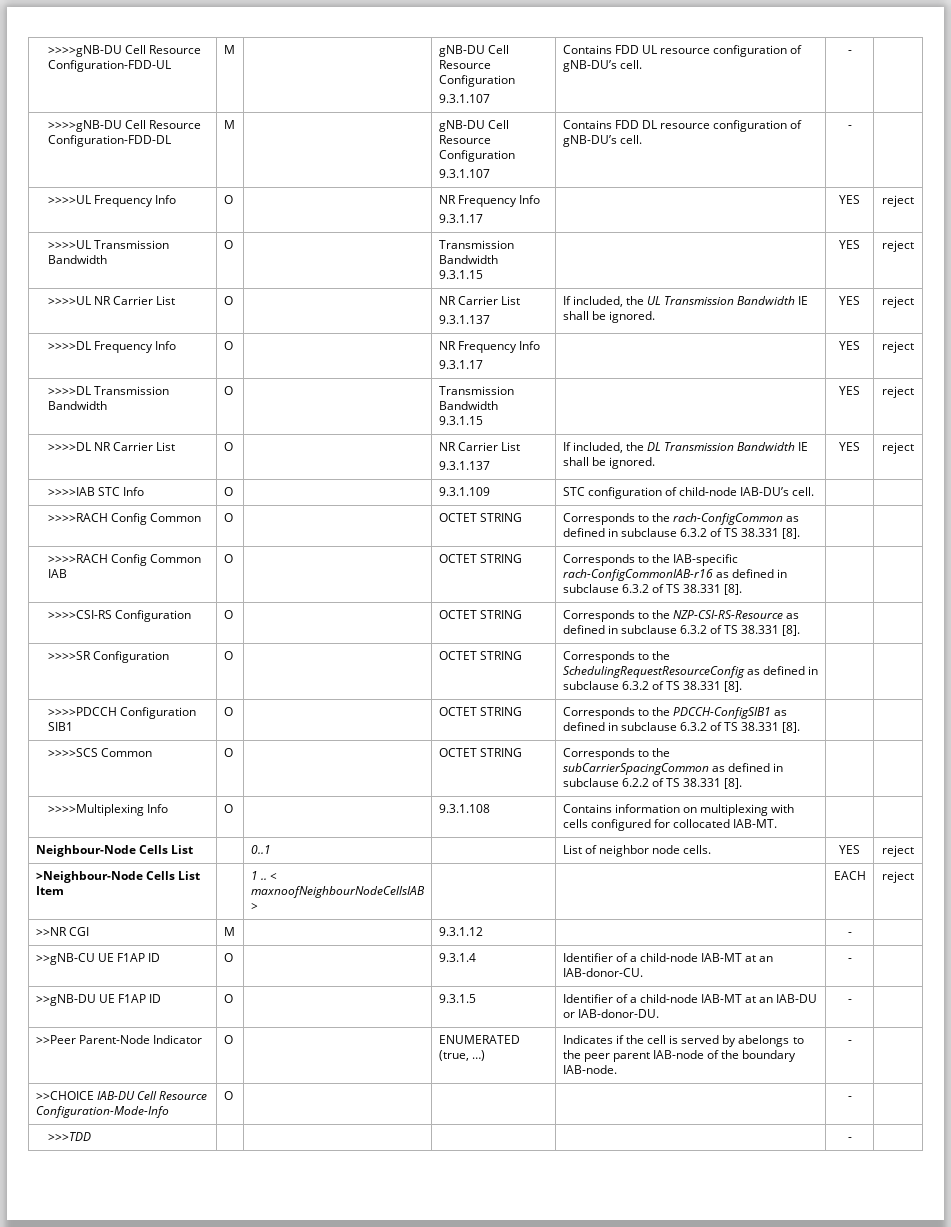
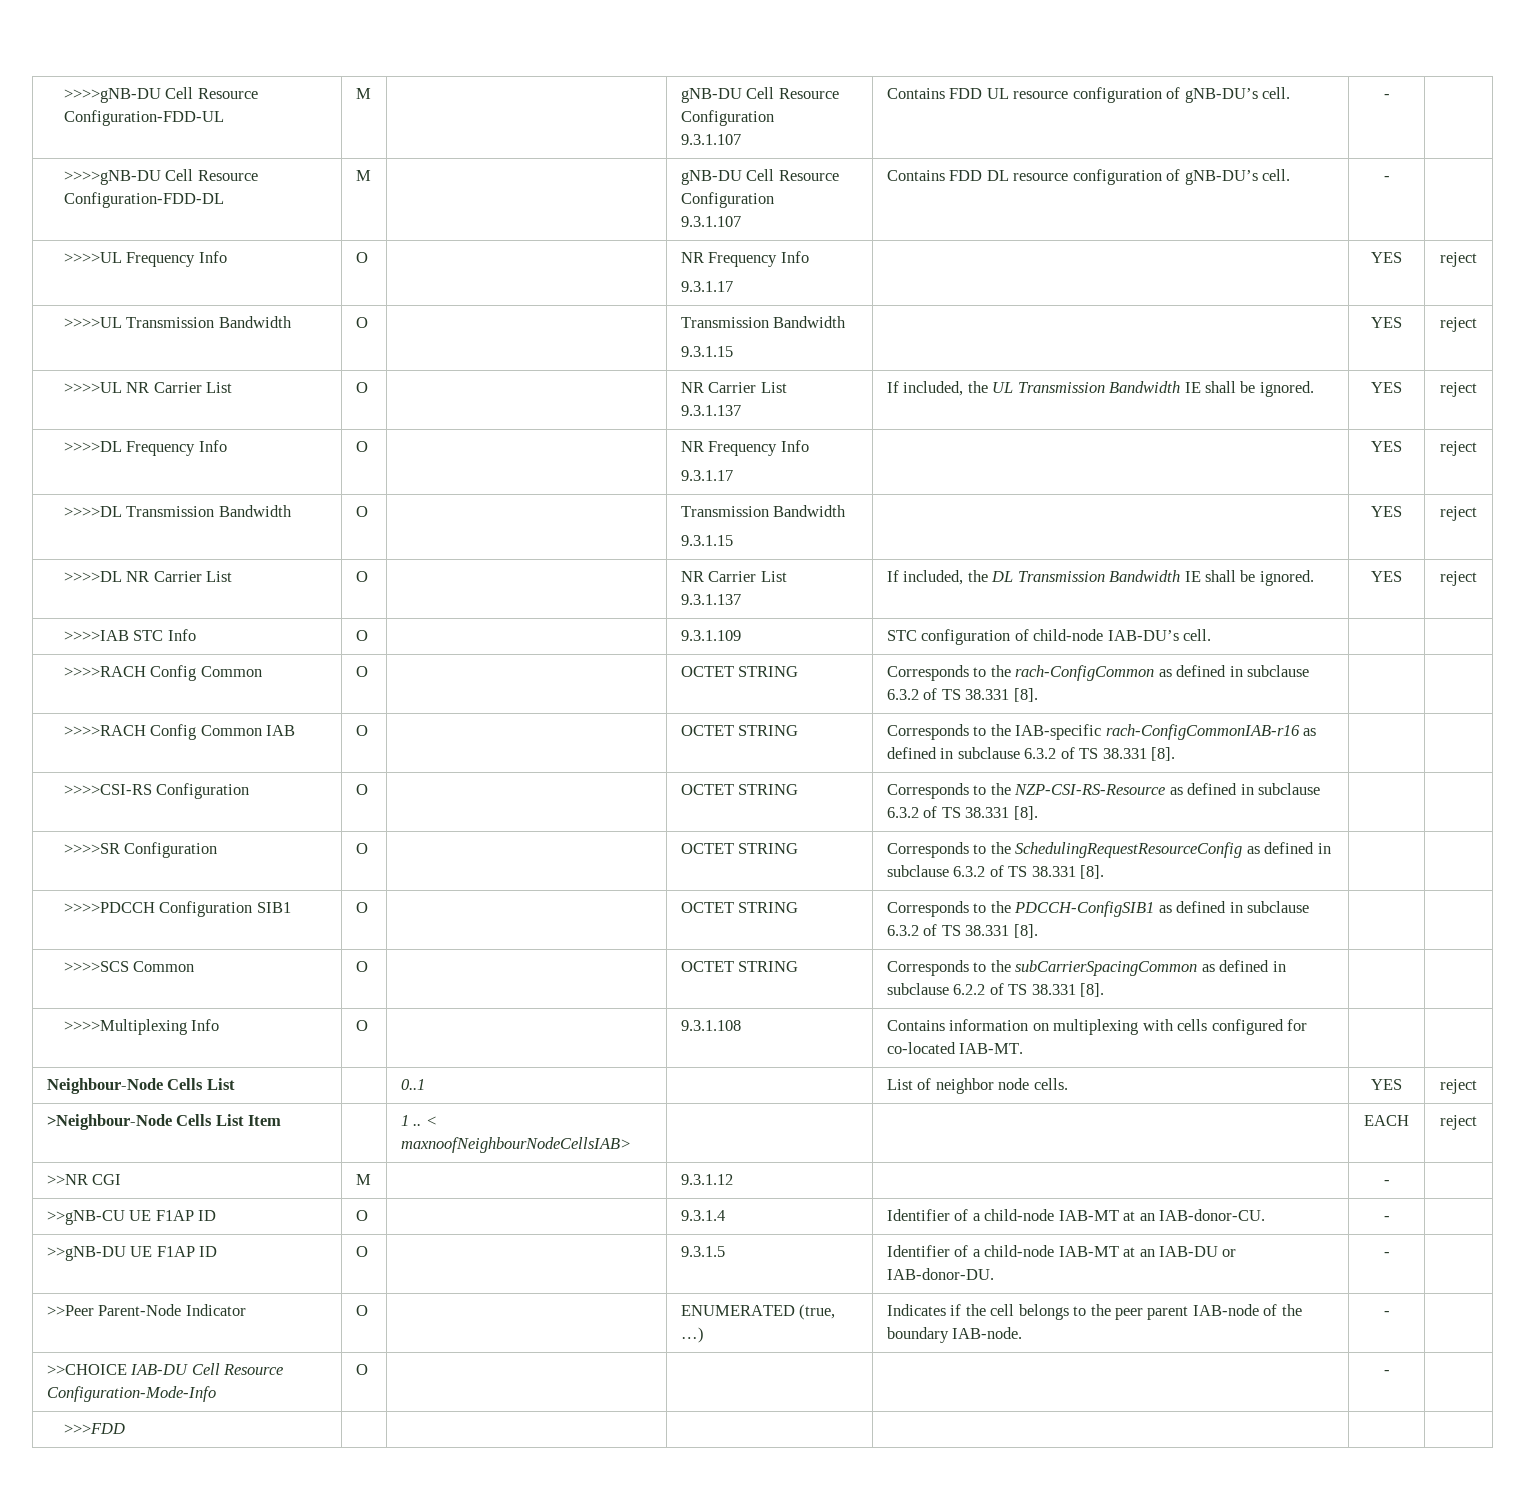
[672,819,730,828] collocated -> [886,1042,956,1054] co-located
[669,1035,790,1047] is served by abelongs -> [1018,1304,1069,1320] belongs
[47,1132,91,1141] [847,1137,852,1141] >>>TDD | | | | | - -> [63,1423,125,1434] >>>FDD | | | | |

